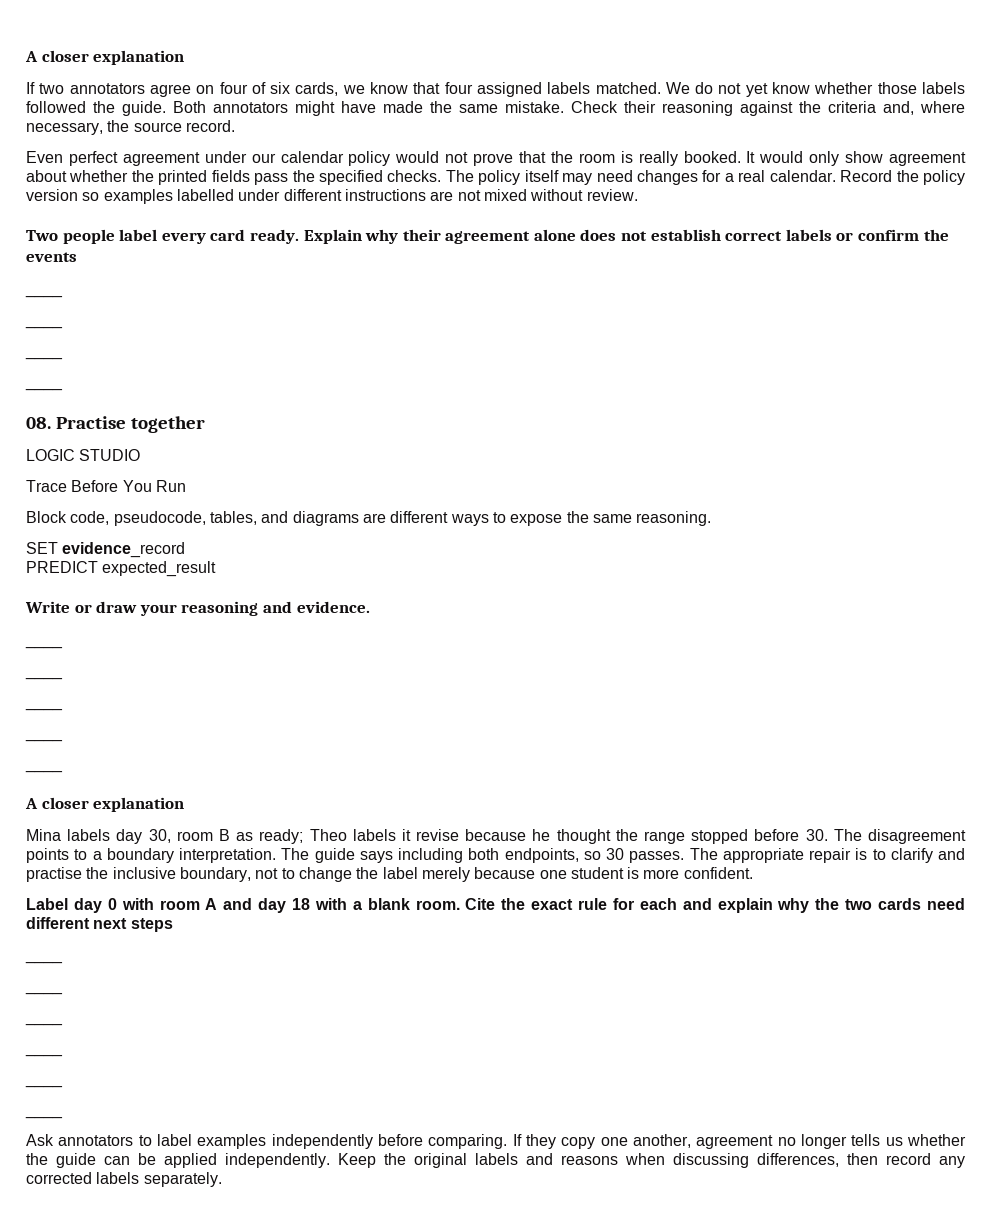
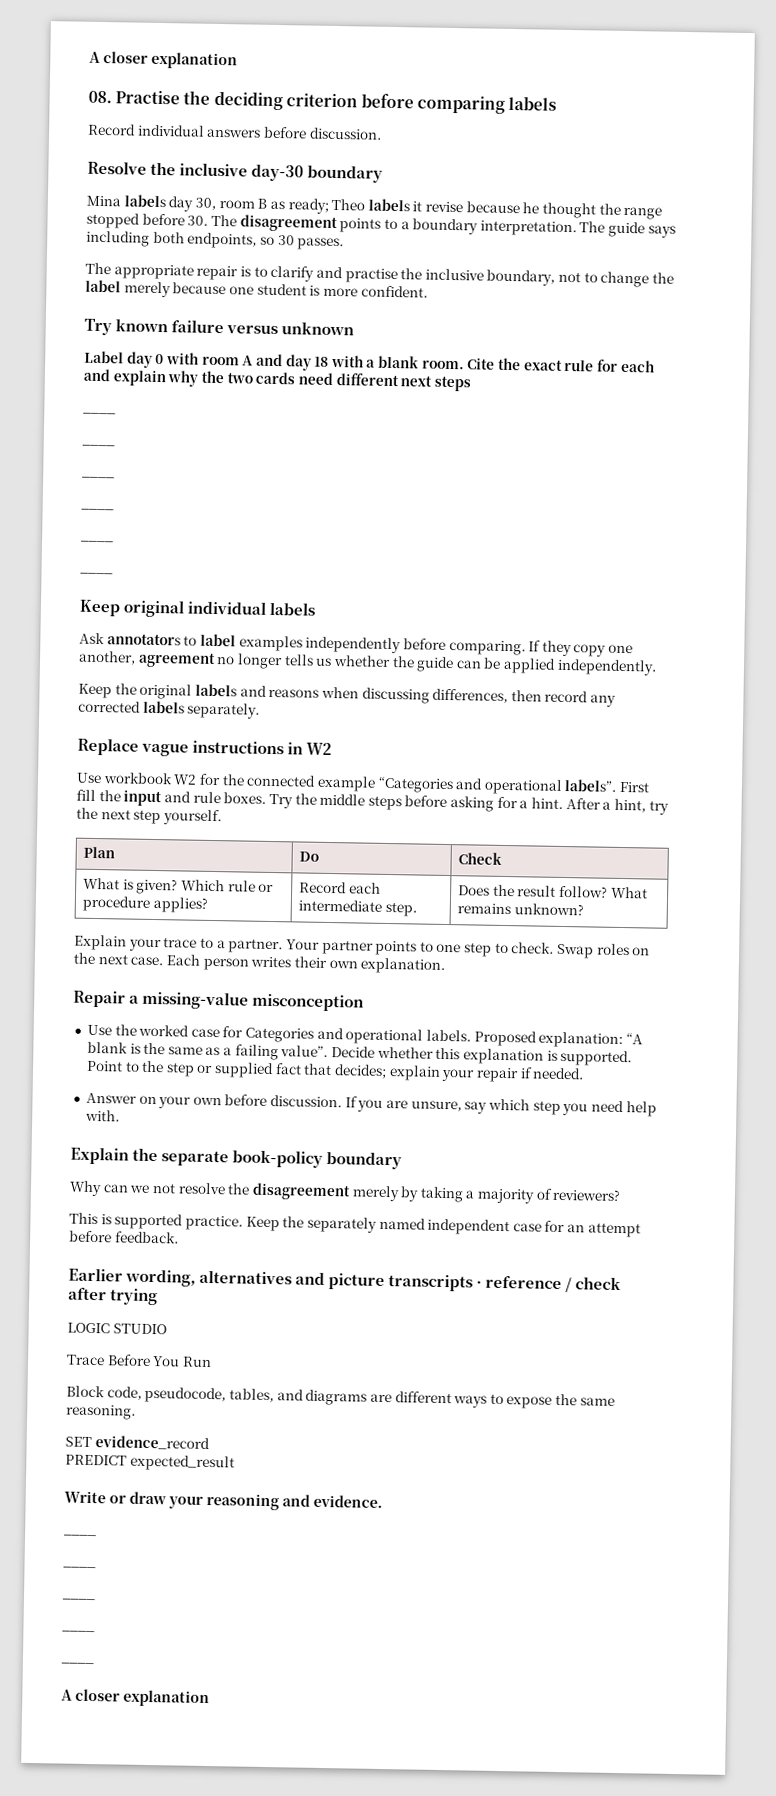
[25,50,185,65] [26,82,966,97] [26,101,965,116] [26,120,235,135] [26,151,966,166] [26,170,966,185] [26,189,638,204] [26,229,949,244] [26,252,77,262] [25,294,63,298] [25,325,63,329] [25,356,63,360] [25,387,63,391] [26,416,206,433] A closer explanation // If two annotators agree on four of six cards, we know that four assigned labels matched. We do not yet know whether those labels followed the guide. Both annotators might have made the same mistake. Check their reasoning against the criteria and, where necessary, the source record. // Even perfect agreement under our calendar policy would not prove that the room is really booked. It would only show agreement about whether the printed fields pass the specified checks. The policy itself may need changes for a real calendar. Record the policy version so examples labelled under different instructions are not mixed without review. // Two people label every card ready. Explain why their agreement alone does not establish correct labels or confirm the events // ____ // ____ // ____ // ____ // 08. Practise together -> [89,51,238,70] [88,90,558,114] [88,123,382,140] [87,160,384,183] [86,194,663,220] [86,212,676,238] [86,230,345,251] [85,262,675,288] [85,279,428,298] [84,318,355,336] [84,350,655,373] [83,368,471,392] [82,412,116,415] [81,444,115,447] [81,476,115,479] [80,508,114,511] [80,540,114,543] [79,572,113,575] [79,599,317,618] [79,632,634,657] [78,650,657,676] [78,683,617,707] [78,700,261,719] [77,737,333,757] [76,772,651,795] [76,789,669,815] [76,807,222,826] [83,846,116,859] [299,851,320,862] [458,852,503,865] [83,877,275,895] [82,895,208,913] [299,881,381,894] [298,899,417,917] [458,884,648,899] [457,903,584,916] [74,934,651,959] [73,952,446,974] [73,990,365,1012] [86,1024,643,1049] [86,1041,633,1067] [85,1060,585,1083] [85,1092,657,1117] [84,1109,120,1122] [70,1146,403,1170] [69,1180,622,1204] [69,1212,641,1238] [69,1230,179,1244] [68,1267,622,1293] [68,1287,159,1306] A closer explanation // 08. Practise the deciding criterion before comparing labels // Record individual answers before discussion. // Resolve the inclusive day-30 boundary // Mina labels day 30, room B as ready; Theo labels it revise because he thought the range stopped before 30. The disagreement points to a boundary interpretation. The guide says including both endpoints, so 30 passes. // The appropriate repair is to clarify and practise the inclusive boundary, not to change the label merely because one student is more confident. // Try known failure versus unknown // Label day 0 with room A and day 18 with a blank room. Cite the exact rule for each and explain why the two cards need different next steps // ____ // ____ // ____ // ____ // ____ // ____ // Keep original individual labels // Ask annotators to label examples independently before comparing. If they copy one another, agreement no longer tells us whether the guide can be applied independently. // Keep the original labels and reasons when discussing differences, then record any corrected labels separately. // Replace vague instructions in W2 // Use workbook W2 for the connected example “Categories and operational labels”. First fill the input and rule boxes. Try the middle steps before asking for a hint. After a hint, try the next step yourself. // Plan | Do | Check // What is given? Which rule or procedure applies? | Record each intermediate step. | Does the result follow? What remains unknown? // Explain your trace to a partner. Your partner points to one step to check. Swap roles on the next case. Each person writes their own explanation. // Repair a missing-value misconception // Use the worked case for Categories and operational labels. Proposed explanation: “A blank is the same as a failing value”. Decide whether this explanation is supported. Point to the step or supplied fact that decides; explain your repair if needed. // Answer on your own before discussion. If you are unsure, say which step you need help with. // Explain the separate book-policy boundary // Why can we not resolve the disagreement merely by taking a majority of reviewers? // This is supported practice. Keep the separately named independent case for an attempt before feedback. // Earlier wording, alternatives and picture transcripts · reference / check after trying
[26,829,966,844] [26,848,965,863] [26,867,753,882] [26,898,965,913] [26,917,173,932] [25,960,63,964] [25,991,63,995] [25,1022,63,1026] [25,1053,63,1057] [25,1084,63,1088] [25,1115,63,1119] [26,1134,967,1149] [26,1153,965,1168] [26,1172,222,1187] // Mina labels day 30, room B as ready; Theo labels it revise because he thought the range stopped before 30. The disagreement points to a boundary interpretation. The guide says including both endpoints, so 30 passes. The appropriate repair is to clarify and practise the inclusive boundary, not to change the label merely because one student is more confident. // Label day 0 with room A and day 18 with a blank room. Cite the exact rule for each and explain why the two cards need different next steps // ____ // ____ // ____ // ____ // ____ // ____ // Ask annotators to label examples independently before comparing. If they copy one another, agreement no longer tells us whether the guide can be applied independently. Keep the original labels and reasons when discussing differences, then record any corrected labels separately. -> (210, 1698) none

